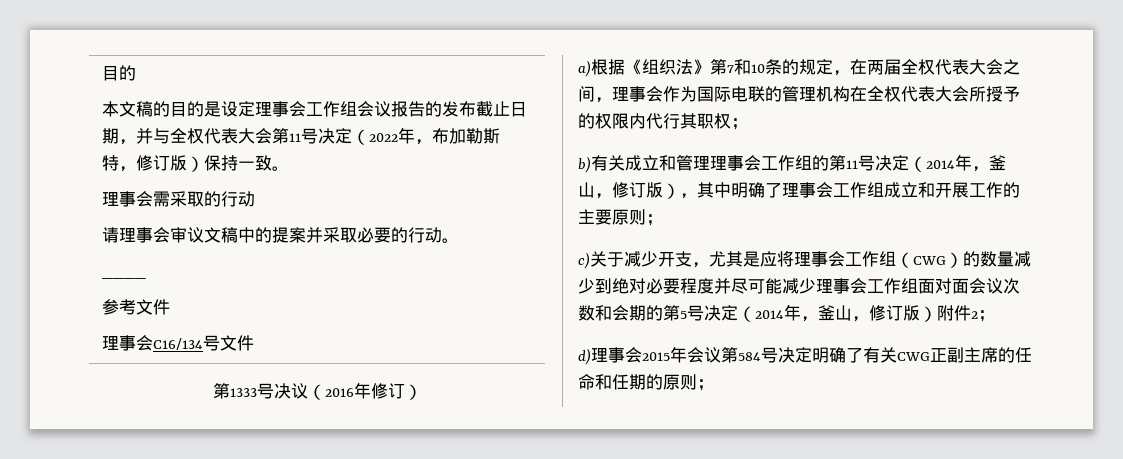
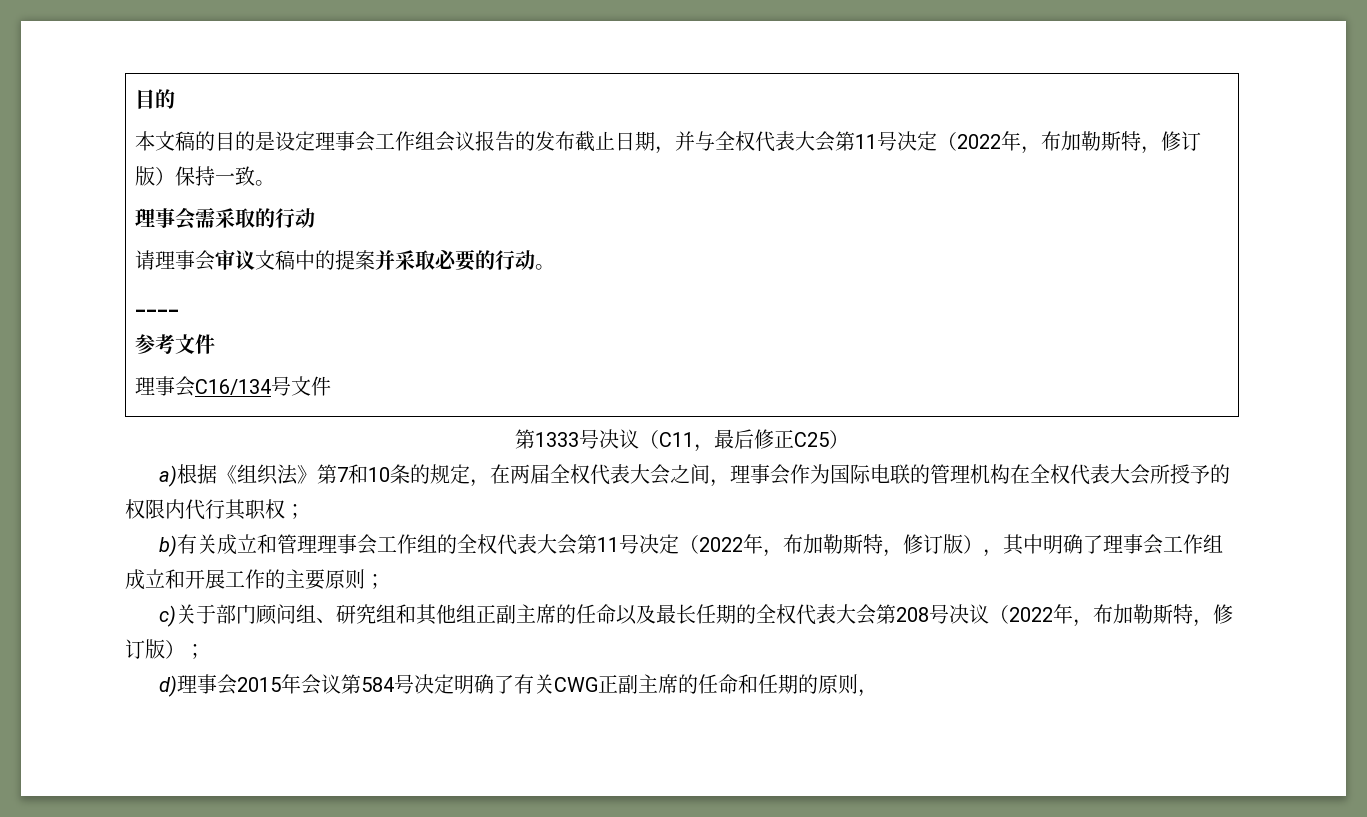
[324,382,405,399] 2016年修订 -> [659,429,829,452] C11，最后修正C25
[829,154,1006,172] [578,182,595,198] 第11号决定（2014年，釜山 -> [456,534,883,557] 全权代表大会第11号决定（2022年，布加勒斯特
[624,251,1031,268] [578,278,1020,294] [578,304,978,322] 减少开支，尤其是应将理事会工作组（CWG）的数量减少到绝对必要程度并尽可能减少理事会工作组面对面会议次数和会期的第5号决定（2014年，釜山，修订版）附件2 -> [215,604,1233,627] [125,639,185,659] 部门顾问组、研究组和其他组正副主席的任命以及最长任期的全权代表大会第208号决议（2022年，布加勒斯特，修订版）
[697,379,714,391] ； -> [857,689,878,697] ，

